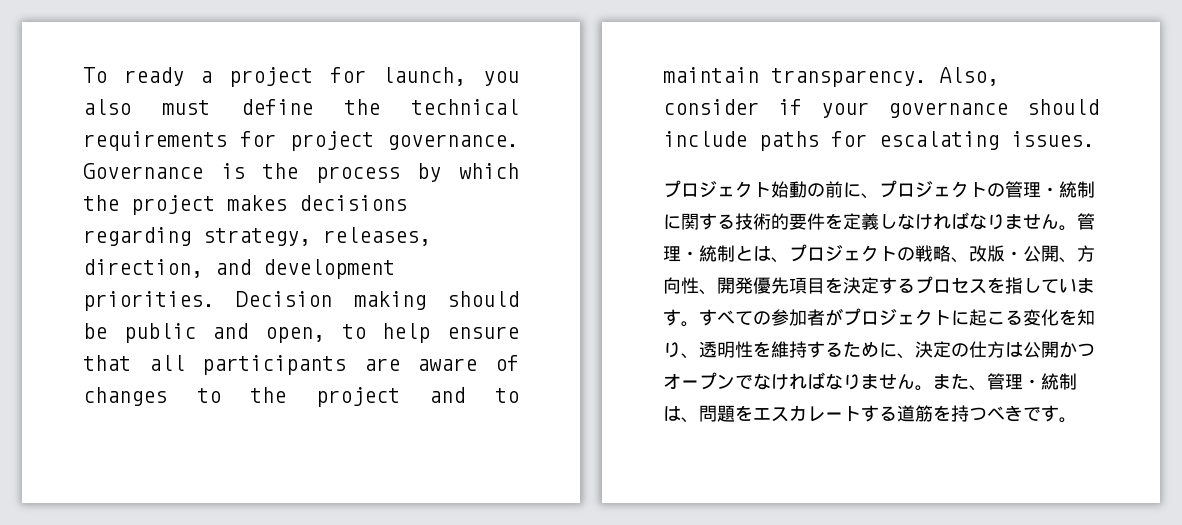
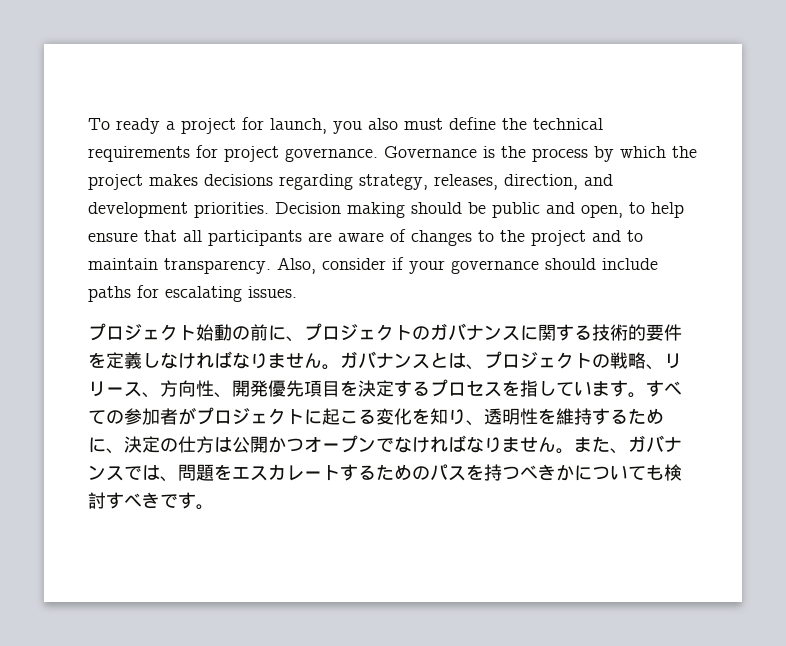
[1005,181,1095,198] 管理・統制 -> [430,323,520,341] ガバナンス
[1077,213,1095,230] [663,245,735,262] 管理・統制 -> [340,351,430,369] ガバナンス
[969,245,1059,262] 改版・公開 -> [664,353,682,369] [88,381,142,397] リリース
[987,373,1077,390] 管理・統制 -> [628,435,682,453] [88,465,142,481] ガバナンスで
[897,405,987,422] 道筋を持つ -> [376,464,682,481] [88,492,124,509] ためのパスを持つべきかについても検討す

